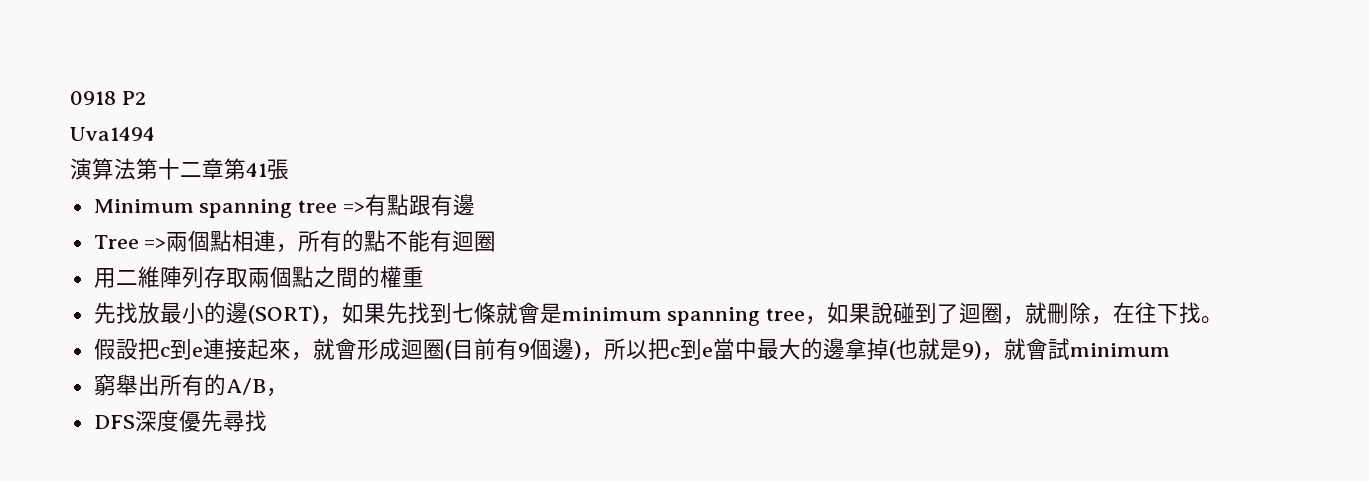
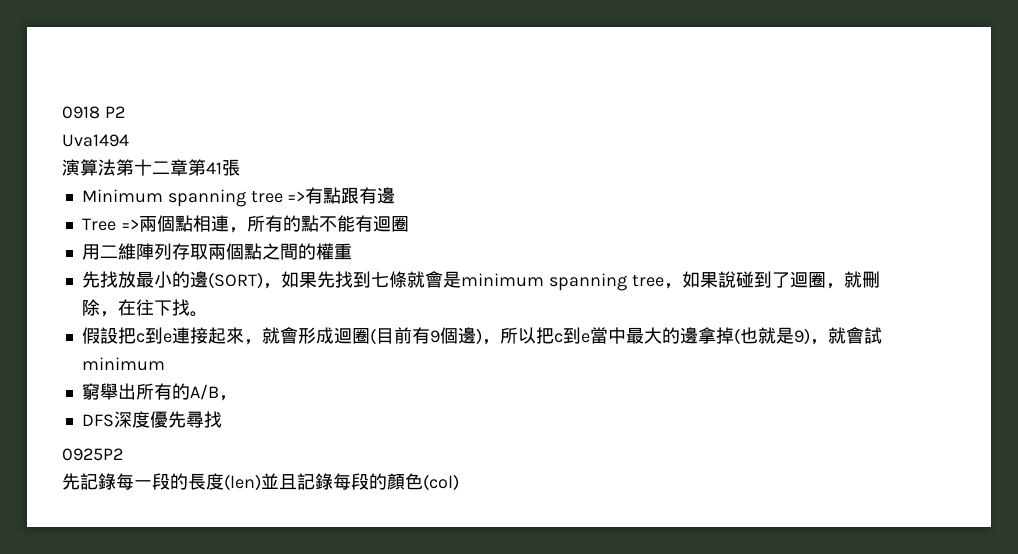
(267, 421) none -> [62,448,123,461] [62,473,459,491] // 0925P2 // 先記錄每一段的長度(len)並且記錄每段的顏色(col)

